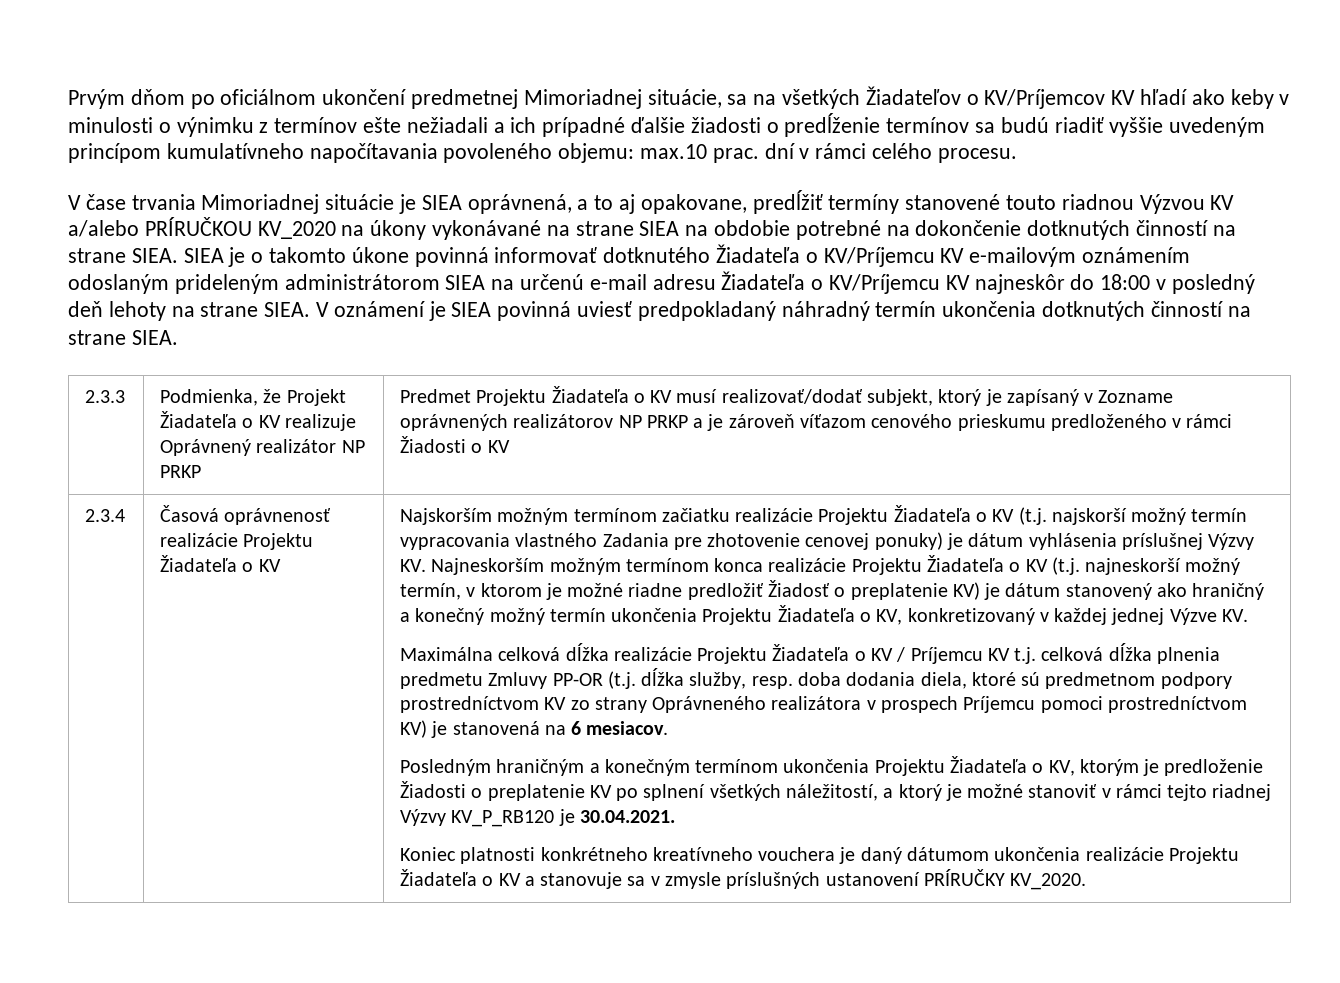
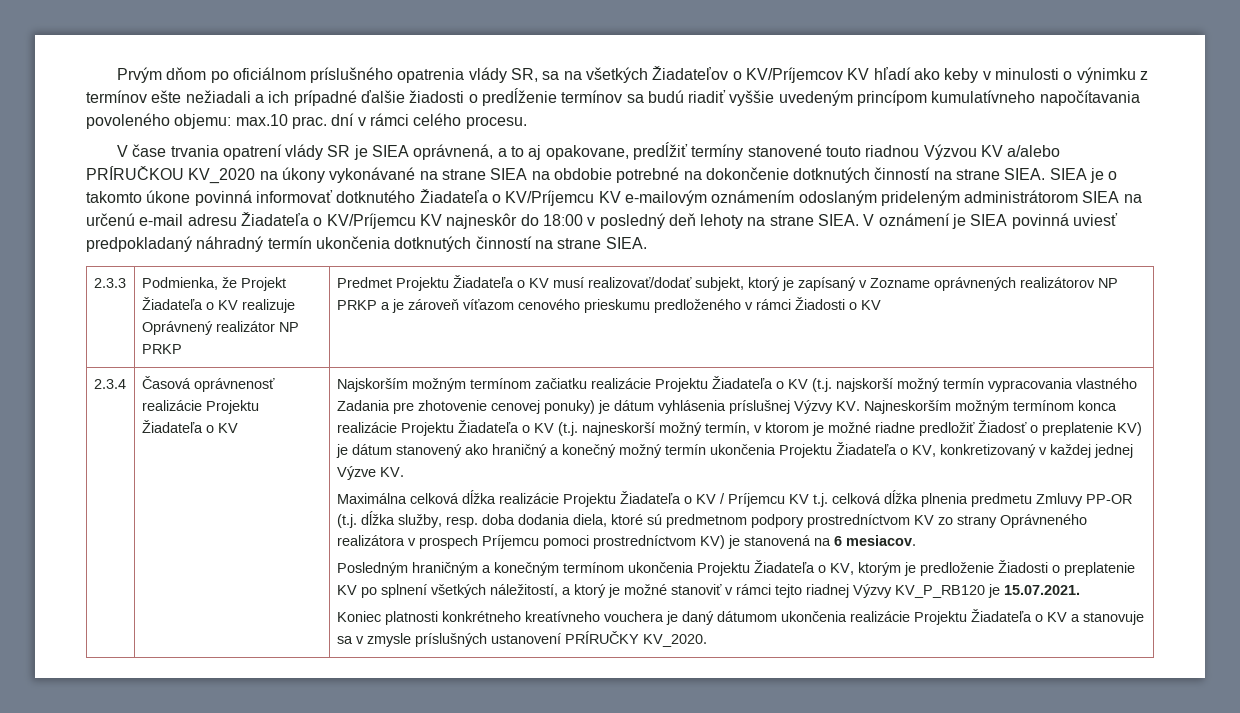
[322,89,722,109] ukončení predmetnej Mimoriadnej situácie, -> [310,67,539,83] príslušného opatrenia vlády SR,
[201,194,395,214] Mimoriadnej situácie -> [222,144,351,160] opatrení vlády SR
[579,810,675,823] 30.04.2021. -> [1003,585,1080,595] 15.07.2021.

